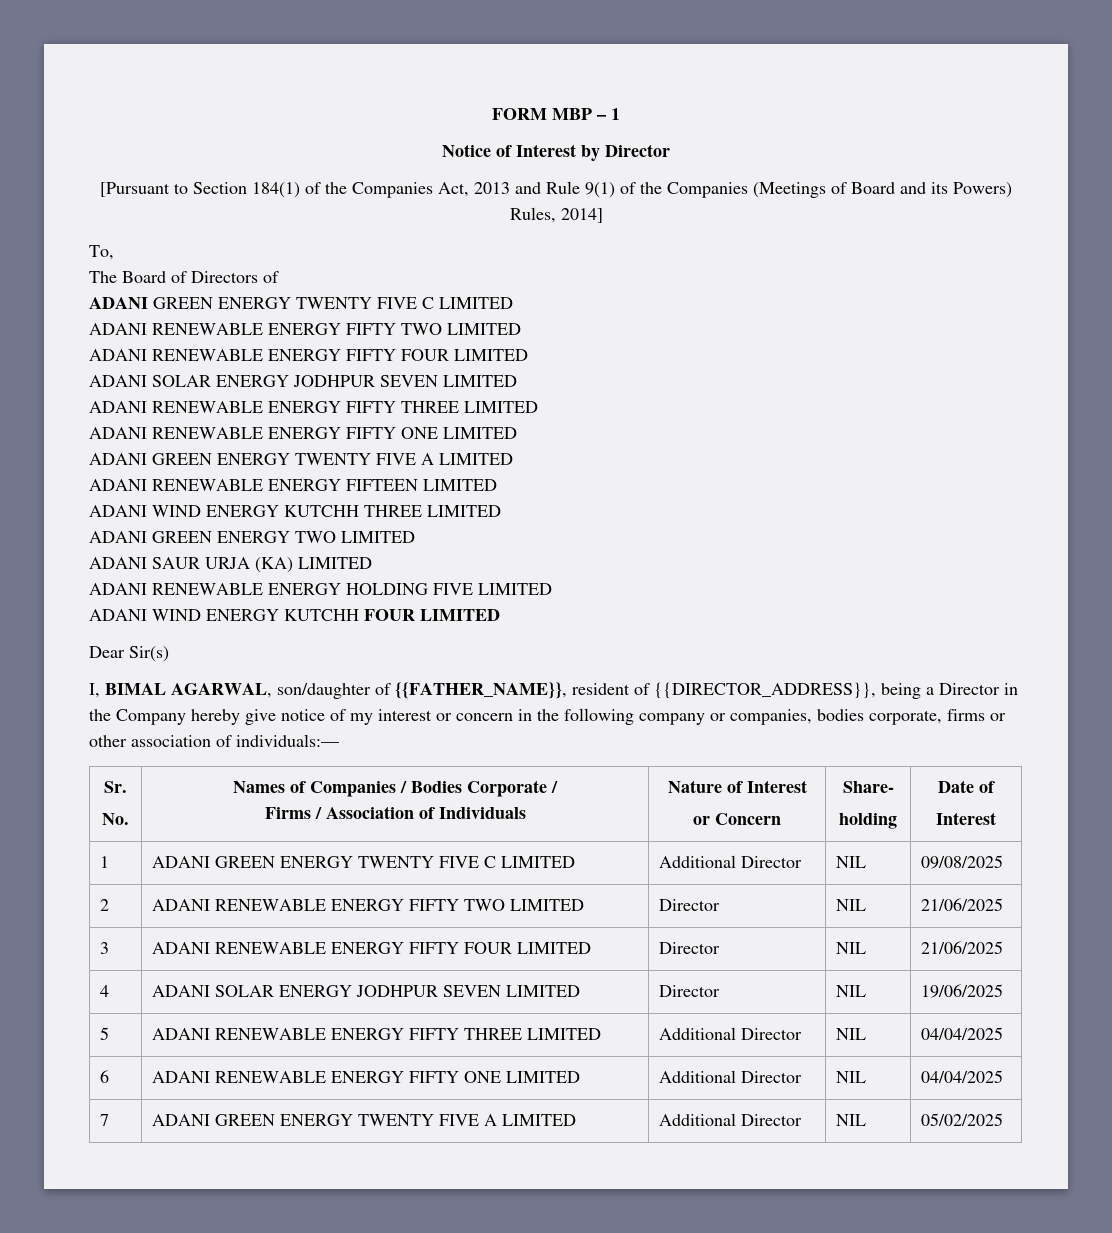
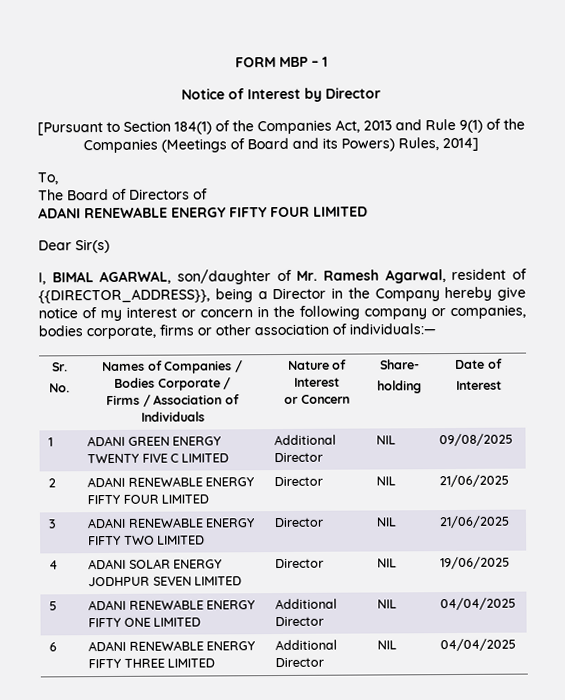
[153,297,513,309] [89,323,521,335] [89,349,528,361] [89,375,517,387] [89,401,538,413] [89,427,517,439] [89,453,513,465] [89,479,497,491] [89,505,501,517] [89,531,415,543] [89,557,372,573] [89,583,552,595] [89,609,359,621] GREEN ENERGY TWENTY FIVE C LIMITED // ADANI RENEWABLE ENERGY FIFTY TWO LIMITED // ADANI RENEWABLE ENERGY FIFTY FOUR LIMITED // ADANI SOLAR ENERGY JODHPUR SEVEN LIMITED // ADANI RENEWABLE ENERGY FIFTY THREE LIMITED // ADANI RENEWABLE ENERGY FIFTY ONE LIMITED // ADANI GREEN ENERGY TWENTY FIVE A LIMITED // ADANI RENEWABLE ENERGY FIFTEEN LIMITED // ADANI WIND ENERGY KUTCHH THREE LIMITED // ADANI GREEN ENERGY TWO LIMITED // ADANI SAUR URJA (KA) LIMITED // ADANI RENEWABLE ENERGY HOLDING FIVE LIMITED // ADANI WIND ENERGY KUTCHH -> [84,206,268,219] RENEWABLE ENERGY FIFTY
[395,682,567,699] {{FATHER_NAME}}, -> [296,269,446,284] Mr. Ramesh Agarwal,
[463,899,505,911] TWO -> [122,494,159,504] FOUR
[463,942,512,954] FOUR -> [123,535,155,545] TWO
[463,1028,522,1040] THREE -> [123,617,151,627] ONE
[463,1071,580,1083] [658,1070,802,1083] [835,1071,866,1083] [920,1070,1003,1083] [99,1114,109,1126] [151,1114,576,1126] [658,1113,802,1126] [835,1114,866,1126] [920,1113,1003,1126] ONE LIMITED | Additional Director | NIL | 04/04/2025 // 7 | ADANI GREEN ENERGY TWENTY FIVE A LIMITED | Additional Director | NIL | 05/02/2025 -> [123,658,215,668] [275,639,338,651] [275,657,325,668] [377,640,398,650] [440,638,517,652] THREE LIMITED | Additional Director | NIL | 04/04/2025

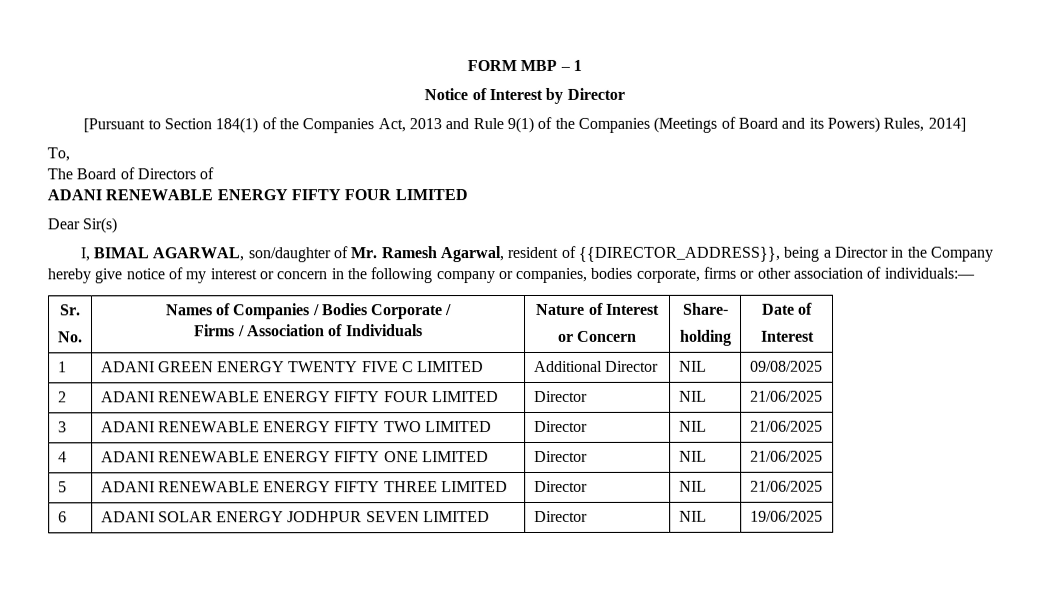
(59, 565) none -> [100,451,490,463] [533,450,588,462] [678,450,707,462] [749,450,823,462] [57,481,67,493] [100,481,509,493] [533,480,588,492] [678,480,707,492] [749,480,823,492] [57,511,67,523] | ADANI RENEWABLE ENERGY FIFTY ONE LIMITED | Director | NIL | 21/06/2025 // 5 | ADANI RENEWABLE ENERGY FIFTY THREE LIMITED | Director | NIL | 21/06/2025 // 6
[49,601,58,611] [88,599,256,611] [88,617,201,628] [275,598,338,610] [275,616,325,627] [377,599,398,609] [440,597,517,611] [49,642,58,652] [88,640,256,652] [88,658,215,669] [275,639,338,651] [275,657,325,668] [377,640,398,650] [440,638,517,652] // 5 | ADANI RENEWABLE ENERGY FIFTY ONE LIMITED | Additional Director | NIL | 04/04/2025 // 6 | ADANI RENEWABLE ENERGY FIFTY THREE LIMITED | Additional Director | NIL | 04/04/2025 -> (823, 516) none

